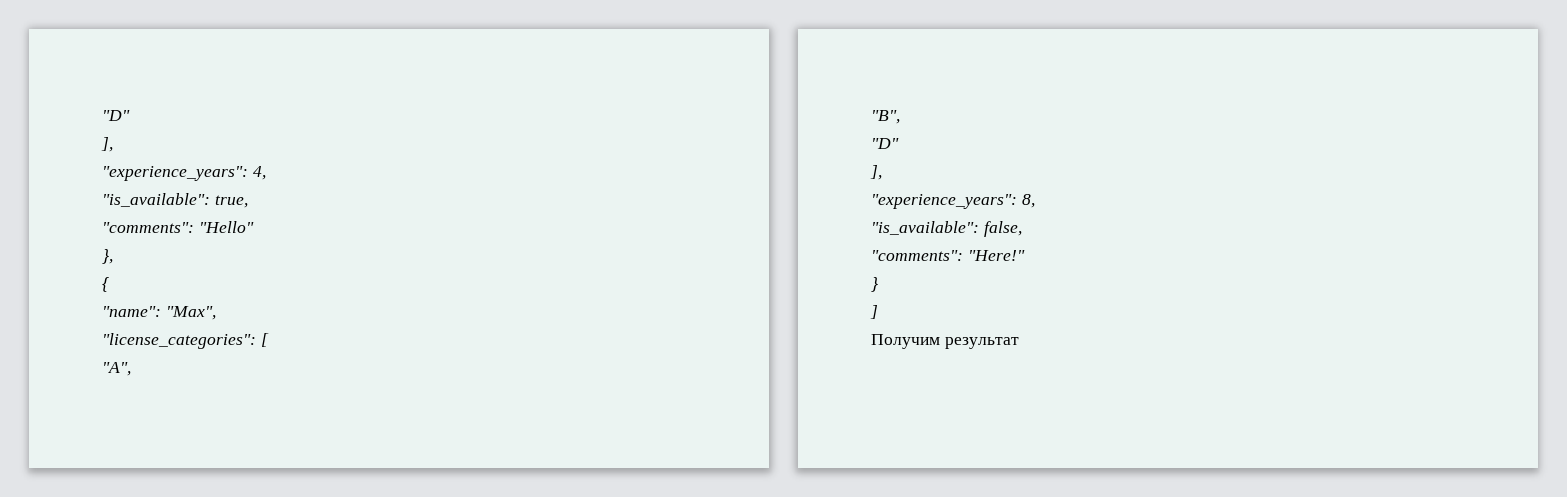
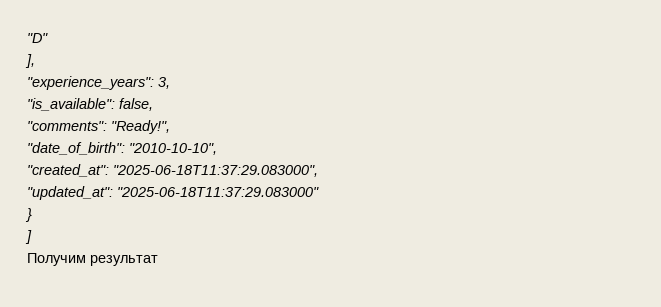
[102,110,130,121] [101,137,113,152] [102,166,266,181] [102,193,248,208] [102,221,254,233] [102,249,113,264] [102,277,109,292] [102,306,216,320] [102,333,269,349] [102,362,131,376] [871,110,900,124] [871,138,899,149] [870,165,882,180] [871,194,1035,209] [871,221,1022,237] [871,250,1025,261] "D" // ], // "experience_years": 4, // "is_available": true, // "comments": "Hello" // }, // { // "name": "Max", // "license_categories": [ // "A", // "B", // "D" // ], // "experience_years": 8, // "is_available": false, // "comments": "Here!" -> [27,33,48,43] [25,54,35,68] [27,76,170,90] [27,98,153,111] [27,120,170,134] [27,142,217,155] [27,164,318,177] [27,186,319,200] "D" // ], // "experience_years": 3, // "is_available": false, // "comments": "Ready!", // "date_of_birth": "2010-10-10", // "created_at": "2025-06-18T11:37:29.083000", // "updated_at": "2025-06-18T11:37:29.083000"

